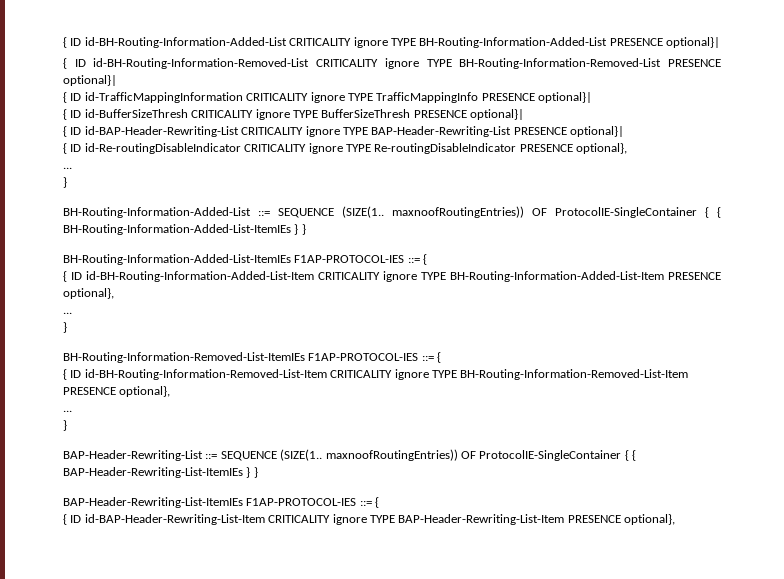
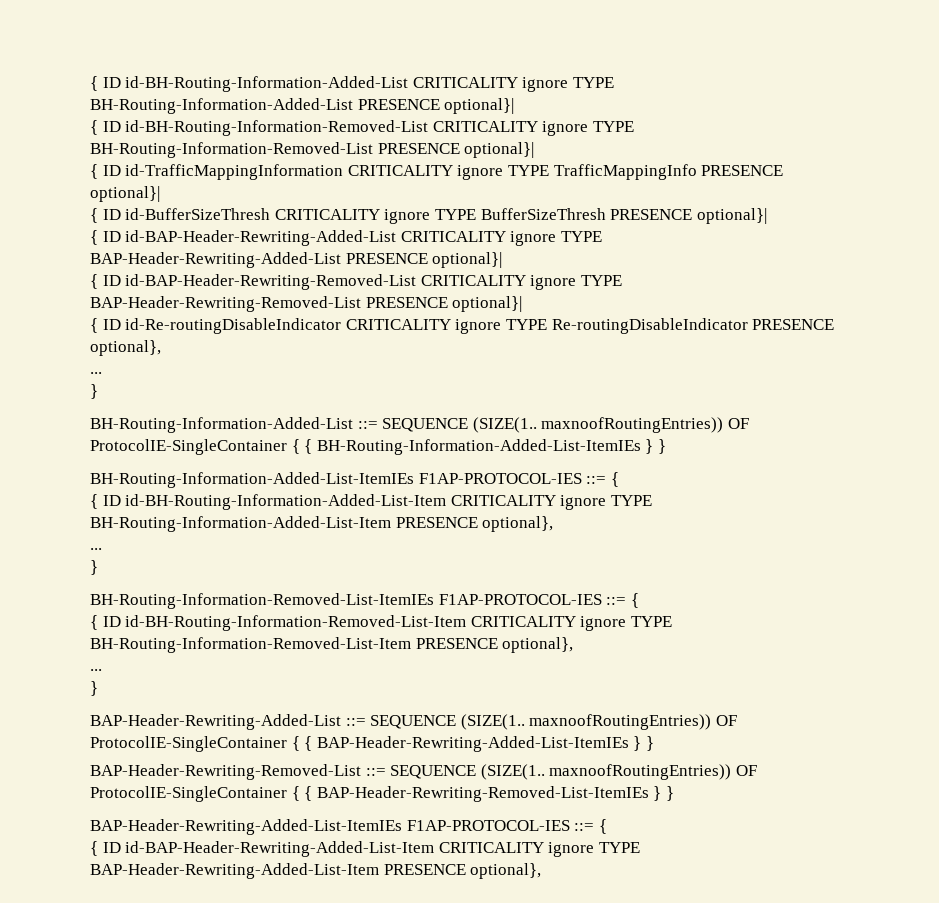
[84,126,512,137] id-BAP-Header-Rewriting-List CRITICALITY ignore TYPE BAP-Header-Rewriting-List -> [125,230,602,246] [90,252,503,268] [90,274,622,290] [90,296,361,312] id-BAP-Header-Rewriting-Added-List CRITICALITY ignore TYPE BAP-Header-Rewriting-Added-List PRESENCE optional}| // { ID id-BAP-Header-Rewriting-Removed-List CRITICALITY ignore TYPE BAP-Header-Rewriting-Removed-List
[63,449,636,461] [63,467,258,478] [63,497,380,508] [63,514,565,525] BAP-Header-Rewriting-List ::= SEQUENCE (SIZE(1.. maxnoofRoutingEntries)) OF ProtocolIE-SingleContainer { { BAP-Header-Rewriting-List-ItemIEs } } // BAP-Header-Rewriting-List-ItemIEs F1AP-PROTOCOL-IES ::= { // { ID id-BAP-Header-Rewriting-List-Item CRITICALITY ignore TYPE BAP-Header-Rewriting-List-Item -> [90,714,737,730] [90,736,654,752] [90,764,757,780] [90,786,674,802] [90,819,607,835] [90,841,640,857] [90,863,379,879] BAP-Header-Rewriting-Added-List ::= SEQUENCE (SIZE(1.. maxnoofRoutingEntries)) OF ProtocolIE-SingleContainer { { BAP-Header-Rewriting-Added-List-ItemIEs } } // BAP-Header-Rewriting-Removed-List ::= SEQUENCE (SIZE(1.. maxnoofRoutingEntries)) OF ProtocolIE-SingleContainer { { BAP-Header-Rewriting-Removed-List-ItemIEs } } // BAP-Header-Rewriting-Added-List-ItemIEs F1AP-PROTOCOL-IES ::= { // { ID id-BAP-Header-Rewriting-Added-List-Item CRITICALITY ignore TYPE BAP-Header-Rewriting-Added-List-Item

